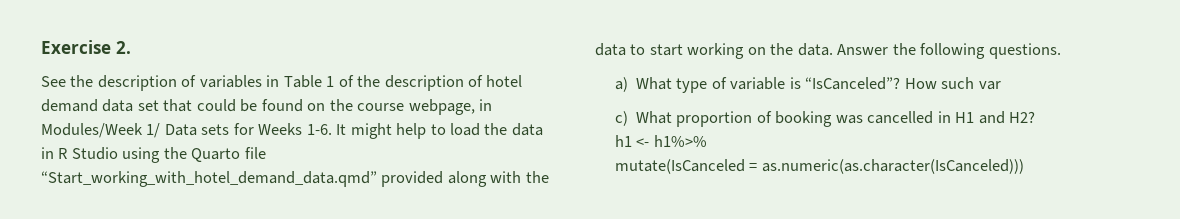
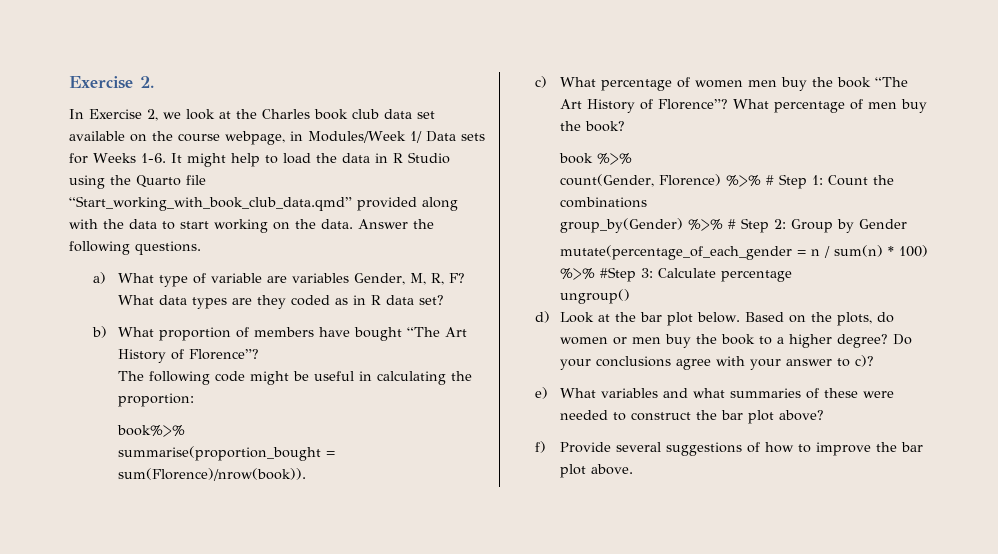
[41,75,523,91] [41,99,303,112] See the description of variables in Table 1 of the description of hotel demand data set that could be found -> [69,109,435,121] [69,131,125,141] In Exercise 2, we look at the Charles book club data set available
[41,171,377,187] “Start_working_with_hotel_demand_data.qmd” -> [69,196,352,211] “Start_working_with_book_club_data.qmd”
[789,77,1001,90] [614,111,1035,127] [614,135,707,147] [614,159,1024,174] is “IsCanceled”? How such var // c) What proportion of booking was cancelled in H1 and H2? // h1 <- h1%>% // mutate(IsCanceled = as.numeric(as.character(IsCanceled))) -> [266,273,465,285] [117,295,444,309] [92,326,467,341] [117,349,259,363] [117,371,472,385] [117,393,194,407] [116,425,185,437] [117,446,335,461] [117,468,306,481] [535,76,908,91] [559,99,927,113] [559,121,625,132] [558,153,632,165] [559,174,894,189] [559,197,647,208] [559,218,907,233] [559,245,928,260] [559,267,792,282] [559,289,630,304] [535,311,894,326] [559,334,912,348] [559,355,874,370] [535,387,894,399] [559,410,824,424] [535,441,923,456] [559,464,633,478] are variables Gender, M, R, F? What data types are they coded as in R data set? // b) What proportion of members have bought “The Art History of Florence”? // The following code might be useful in calculating the proportion: // book%>% // summarise(proportion_bought = sum(Florence)/nrow(book)). // c) What percentage of women men buy the book “The Art History of Florence”? What percentage of men buy the book? // book %>% // count(Gender, Florence) %>% # Step 1: Count the combinations // group_by(Gender) %>% # Step 2: Group by Gender // mutate(percentage_of_each_gender = n / sum(n) * 100) %>% #Step 3: Calculate percentage // ungroup() // d) Look at the bar plot below. Based on the plots, do women or men buy the book to a higher degree? Do your conclusions agree with your answer to c)? // e) What variables and what summaries of these were needed to construct the bar plot above? // f) Provide several suggestions of how to improve the bar plot above.

